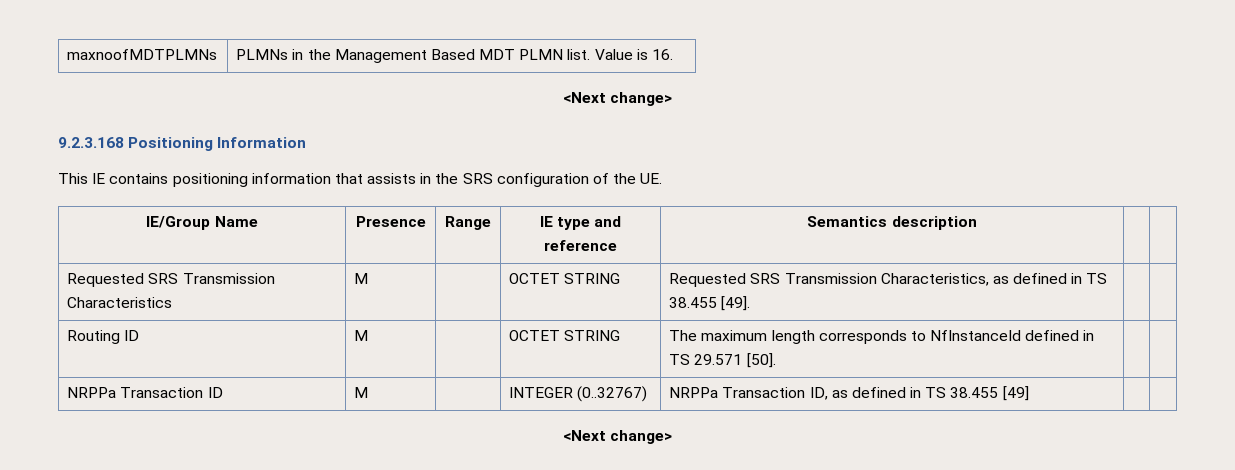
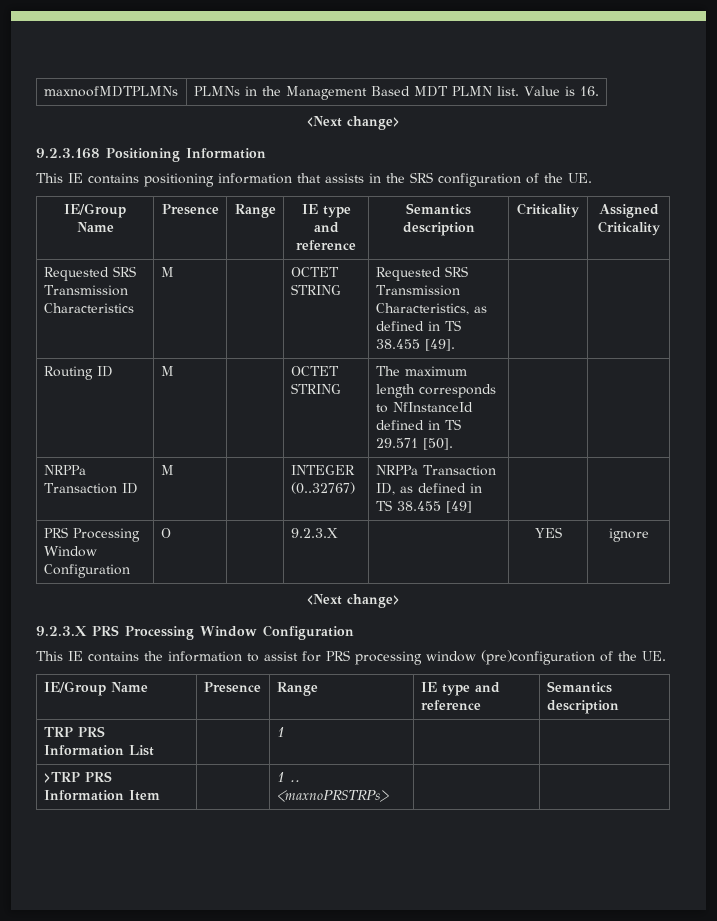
(977, 223) | -> [517,203,579,218] [598,204,659,218] [597,221,660,236] Criticality | Assigned Criticality
[562,430,673,444] // <Next change> -> [43,527,140,542] [43,546,97,557] [43,564,130,578] [160,528,171,538] [290,528,338,538] [534,527,562,538] [608,528,649,542] [306,594,400,608] [36,625,354,640] [36,650,666,665] [43,681,148,696] [203,682,261,693] [276,682,318,696] [420,682,500,696] [420,700,481,710] [546,681,612,693] [546,700,619,714] [43,726,105,737] [43,745,154,756] [276,727,285,737] [43,771,112,783] [43,790,160,801] [276,772,300,782] [276,790,389,802] // PRS Processing Window Configuration | O | | 9.2.3.X | | YES | ignore // <Next change> // 9.2.3.X PRS Processing Window Configuration // This IE contains the information to assist for PRS processing window (pre)configuration of the UE. // IE/Group Name | Presence | Range | IE type and reference | Semantics description // TRP PRS Information List | | 1 | | // >TRP PRS Information Item | | 1 .. <maxnoPRSTRPs> | |

